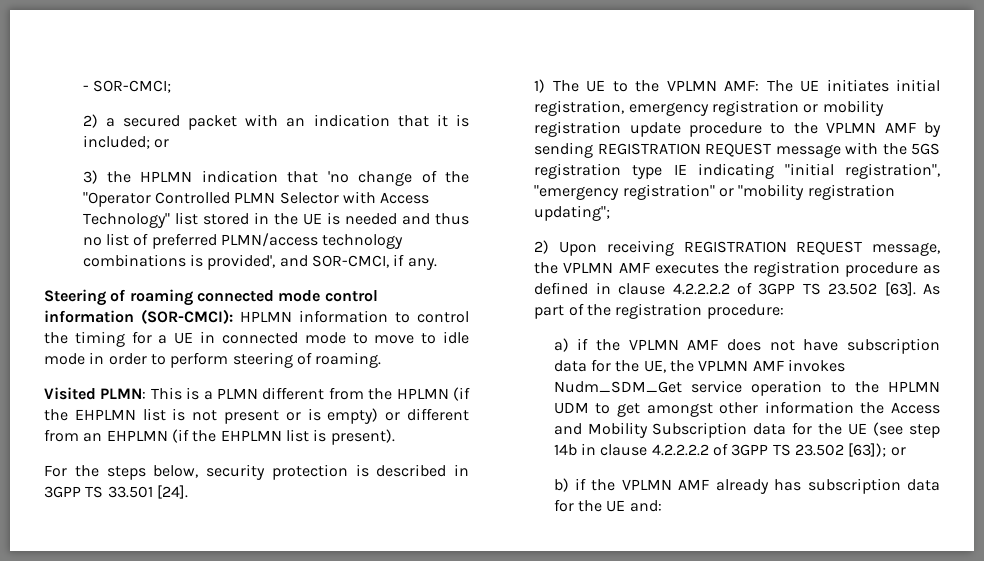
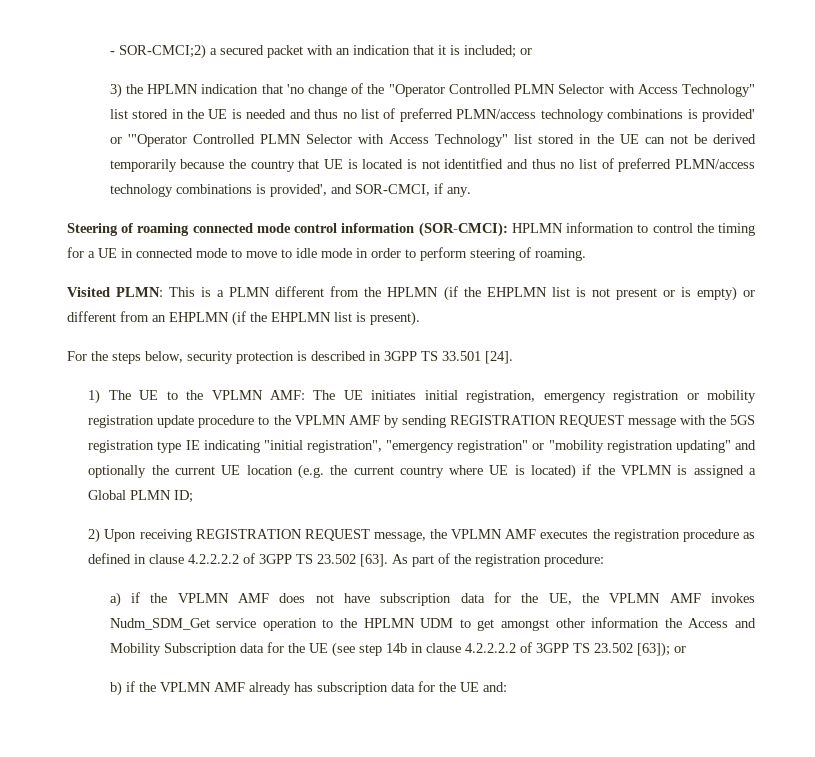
[92,80,171,93] [82,114,98,128] SOR-CMCI; // 2) -> [118,44,206,59] SOR-CMCI;2)
(203, 260) none -> [702,109,755,122] [109,134,757,147] [109,158,756,172] [109,184,266,197] provided' or '"Operator Controlled PLMN Selector with Access Technology" list stored in the UE can not be derived temporarily because the country that UE is located is not identitfied and thus no list of preferred PLMN/access technology combinations is
[534,205,611,221] updating"; -> [675,440,756,453] [88,464,757,479] [88,490,194,503] updating" and optionally the current UE location (e.g. the current country where UE is located) if the VPLMN is assigned a Global PLMN ID;

